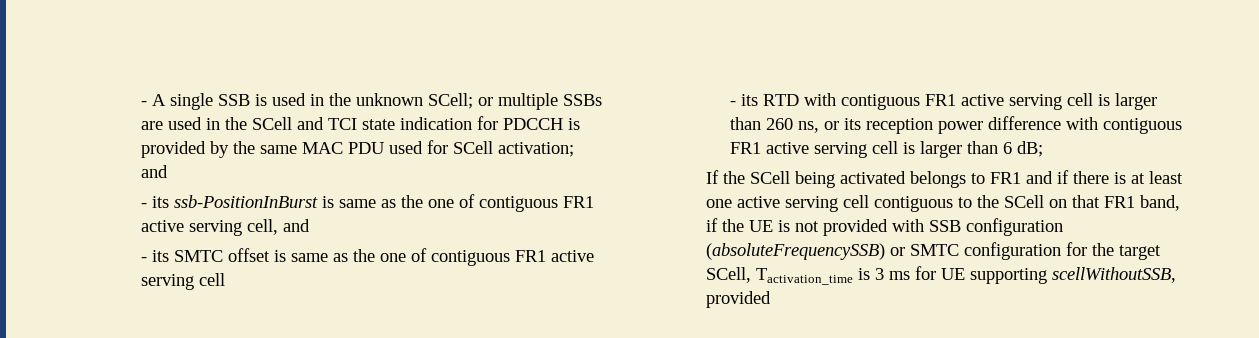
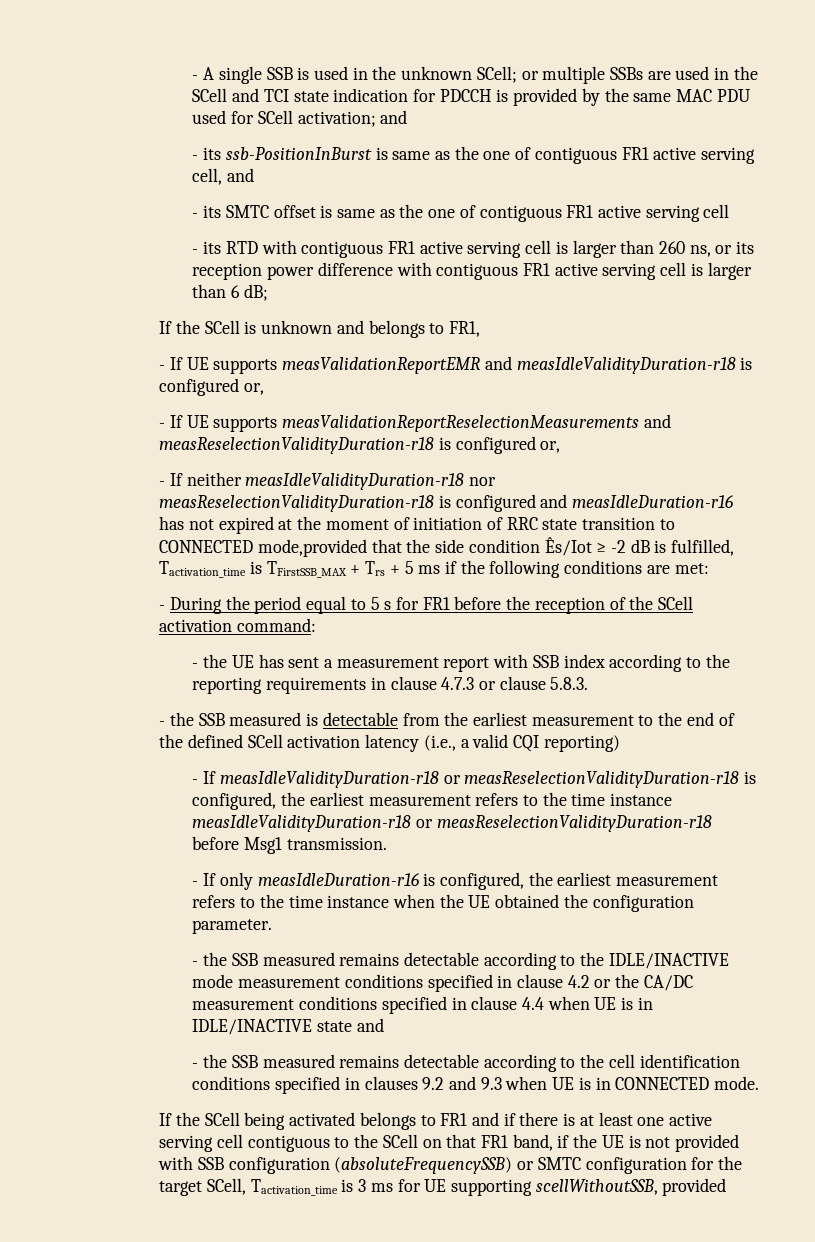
(1043, 149) none -> [159,320,481,338] [159,356,753,374] [159,378,264,396] [159,414,671,432] [159,436,561,454] [159,472,497,490] [159,494,734,512] [159,516,675,534] [159,537,735,557] [159,560,709,578] [159,596,694,614] [159,618,316,632] [192,654,730,672] [192,676,589,694] [159,712,735,726] [159,734,620,752] [192,771,756,788] [192,792,673,810] [192,815,712,832] [192,836,387,854] [192,872,719,890] [192,894,694,912] [192,919,273,934] [192,952,729,970] [192,974,693,992] [192,996,653,1014] [192,1018,384,1035] [192,1054,740,1072] [192,1076,760,1094] // If the SCell is unknown and belongs to FR1, // - If UE supports measValidationReportEMR and measIdleValidityDuration-r18 is configured or, // - If UE supports measValidationReportReselectionMeasurements and measReselectionValidityDuration-r18 is configured or, // - If neither measIdleValidityDuration-r18 nor measReselectionValidityDuration-r18 is configured and measIdleDuration-r16 has not expired at the moment of initiation of RRC state transition to CONNECTED mode,provided that the side condition Ês/Iot ≥ -2 dB is fulfilled, Tactivation_time is TFirstSSB_MAX + Trs + 5 ms if the following conditions are met: // - During the period equal to 5 s for FR1 before the reception of the SCell activation command: // - the UE has sent a measurement report with SSB index according to the reporting requirements in clause 4.7.3 or clause 5.8.3. // - the SSB measured is detectable from the earliest measurement to the end of the defined SCell activation latency (i.e., a valid CQI reporting) // - If measIdleValidityDuration-r18 or measReselectionValidityDuration-r18 is configured, the earliest measurement refers to the time instance measIdleValidityDuration-r18 or measReselectionValidityDuration-r18 before Msg1 transmission. // - If only measIdleDuration-r16 is configured, the earliest measurement refers to the time instance when the UE obtained the configuration parameter. // - the SSB measured remains detectable according to the IDLE/INACTIVE mode measurement conditions specified in clause 4.2 or the CA/DC measurement conditions specified in clause 4.4 when UE is in IDLE/INACTIVE state and // - the SSB measured remains detectable according to the cell identification conditions specified in clauses 9.2 and 9.3 when UE is in CONNECTED mode.

